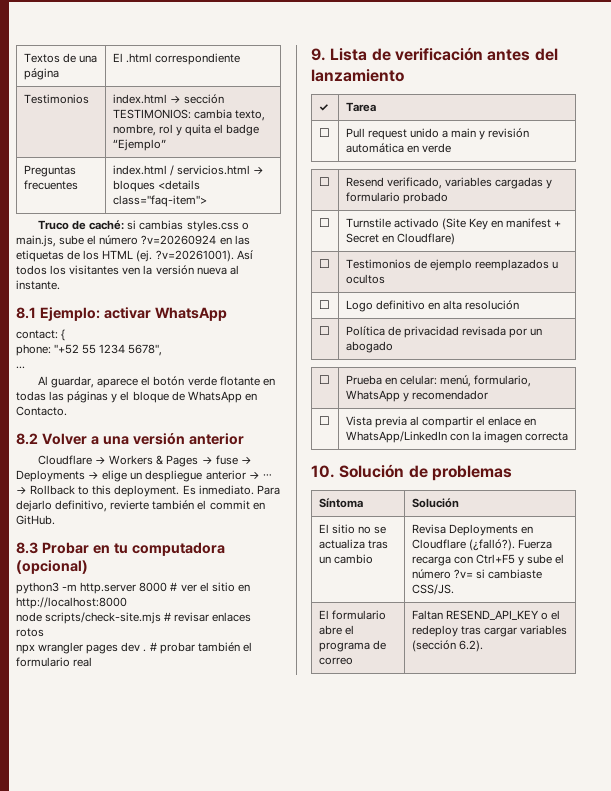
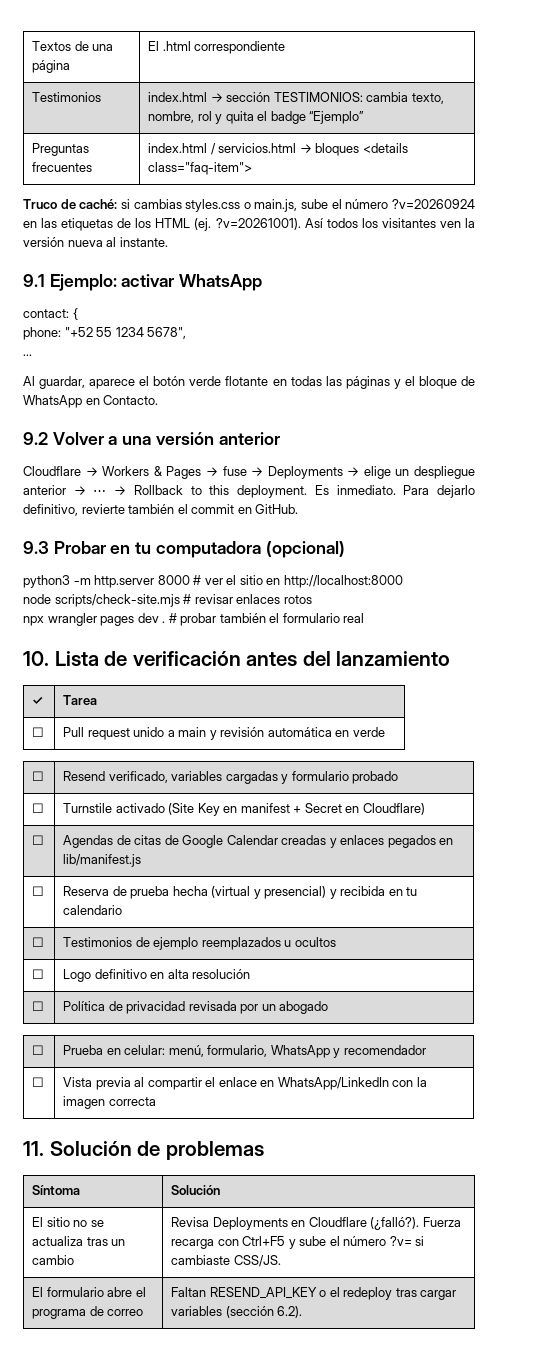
[16,307,36,319] 8.1 -> [23,274,45,287] 9.1
[16,433,38,445] 8.2 -> [23,432,48,445] 9.2
[16,542,38,554] 8.3 -> [23,541,49,554] 9.3
[311,48,326,61] 9. -> [23,651,49,666] 10.
(455, 239) none -> [32,835,45,845] [63,835,454,848] [63,854,142,867] [32,886,45,896] [63,886,418,899] [63,905,123,915] // ☐ | Agendas de citas de Google Calendar creadas y enlaces pegados en lib/manifest.js // ☐ | Reserva de prueba hecha (virtual y presencial) y recibida en tu calendario
[311,465,335,478] 10. -> [23,1141,44,1156] 11.

